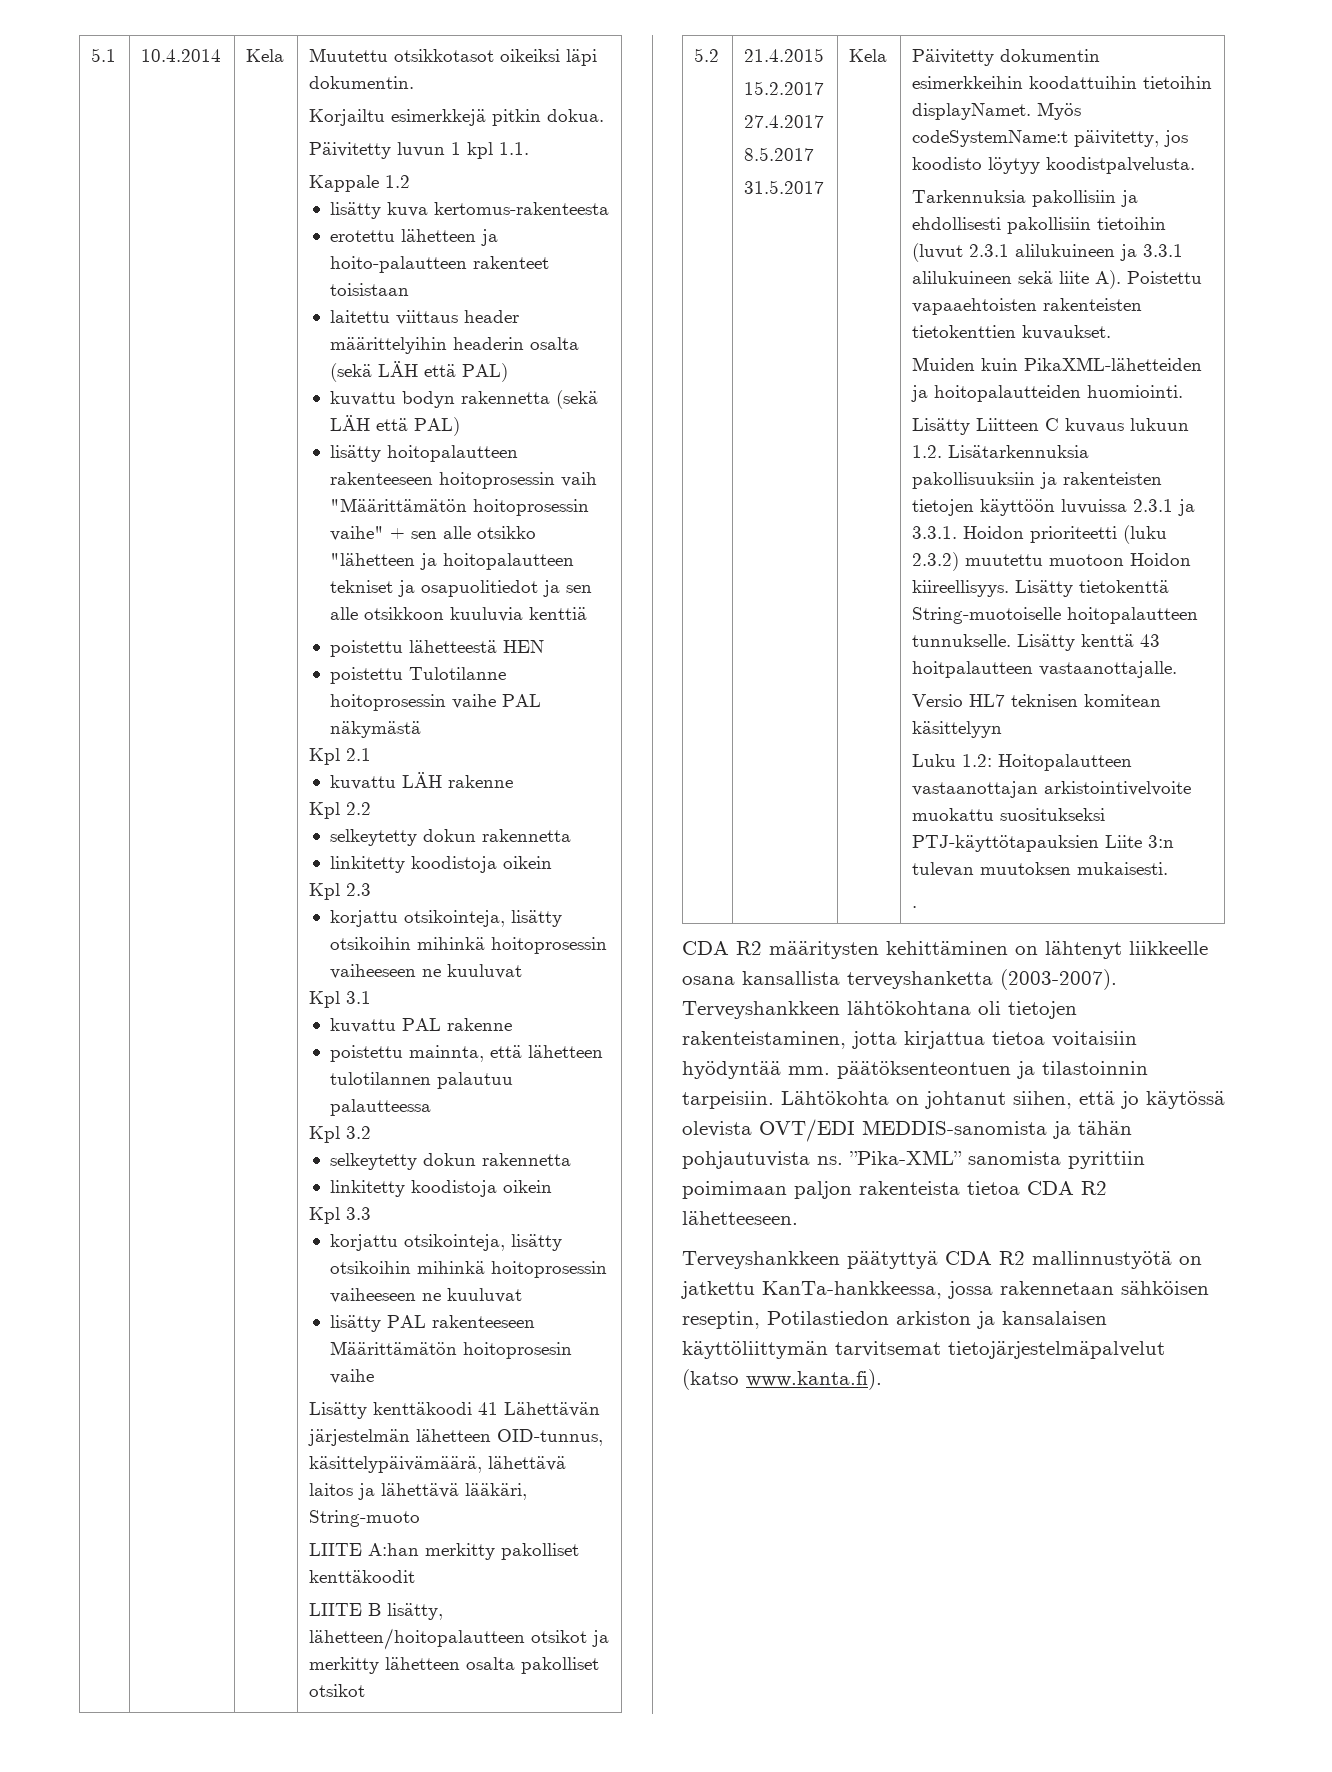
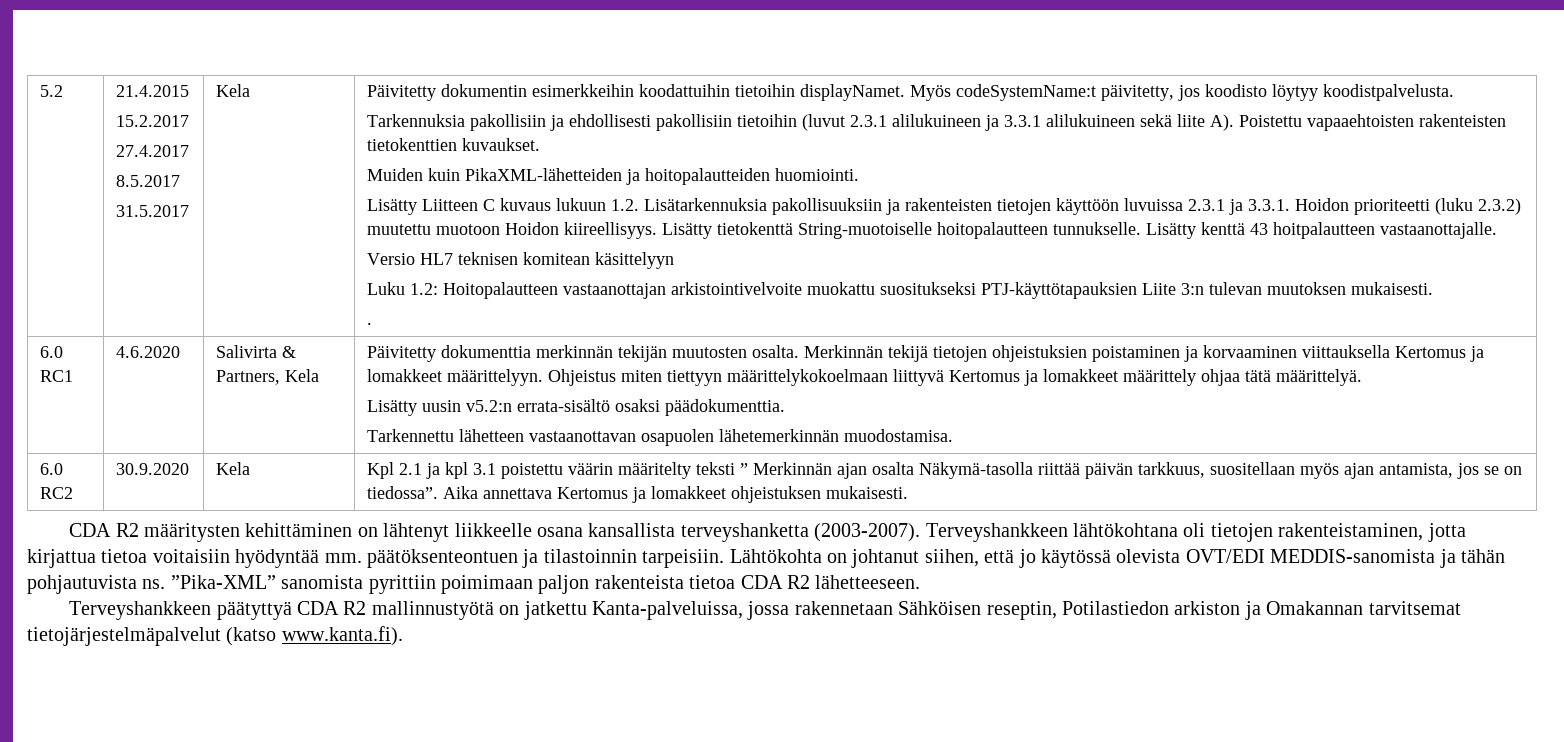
[91,48,117,62] [141,49,222,62] [246,49,285,62] [309,48,598,66] [309,76,415,89] [309,109,605,126] [309,142,530,159] [309,175,411,192] [329,202,609,219] [329,229,498,246] [329,256,549,273] [329,283,409,296] [329,310,519,325] [329,337,579,354] [329,361,508,382] [329,390,598,409] [329,415,460,436] [329,445,518,462] [329,472,597,489] [329,498,589,516] [329,526,536,541] [329,553,574,570] [329,580,592,597] [329,607,587,622] [329,640,544,657] [329,667,506,684] [329,694,541,711] [329,721,421,738] [309,748,372,765] [329,772,513,790] [309,802,372,819] [329,829,571,846] [329,856,552,873] [309,883,372,900] [329,910,562,927] [329,937,607,954] [329,964,522,979] [309,991,372,1008] [329,1018,512,1033] [329,1045,603,1062] [329,1072,513,1089] [329,1099,431,1116] [309,1126,372,1143] [329,1153,571,1170] [329,1180,552,1197] [309,1207,372,1224] [329,1234,562,1251] [329,1261,607,1278] [329,1288,522,1303] [329,1315,535,1332] [329,1341,572,1359] [329,1369,374,1384] [309,1402,601,1419] [308,1429,604,1446] [309,1456,567,1473] [309,1483,528,1500] [309,1510,421,1527] [309,1543,580,1560] [309,1570,416,1583] [309,1603,444,1620] [309,1628,610,1650] [309,1657,600,1674] [309,1684,366,1697] 5.1 | 10.4.2014 | Kela | Muutettu otsikkotasot oikeiksi läpi dokumentin. // Korjailtu esimerkkejä pitkin dokua. // Päivitetty luvun 1 kpl 1.1. // Kappale 1.2 // lisätty kuva kertomus-rakenteesta // erotettu lähetteen ja hoito-palautteen rakenteet toisistaan // laitettu viittaus header määrittelyihin headerin osalta (sekä LÄH että PAL) // kuvattu bodyn rakennetta (sekä LÄH että PAL) // lisätty hoitopalautteen rakenteeseen hoitoprosessin vaih "Määrittämätön hoitoprosessin vaihe" + sen alle otsikko "lähetteen ja hoitopalautteen tekniset ja osapuolitiedot ja sen alle otsikkoon kuuluvia kenttiä // poistettu lähetteestä HEN // poistettu Tulotilanne hoitoprosessin vaihe PAL näkymästä // Kpl 2.1 // kuvattu LÄH rakenne // Kpl 2.2 // selkeytetty dokun rakennetta // linkitetty koodistoja oikein // Kpl 2.3 // korjattu otsikointeja, lisätty otsikoihin mihinkä hoitoprosessin vaiheeseen ne kuuluvat // Kpl 3.1 // kuvattu PAL rakenne // poistettu mainnta, että lähetteen tulotilannen palautuu palautteessa // Kpl 3.2 // selkeytetty dokun rakennetta // linkitetty koodistoja oikein // Kpl 3.3 // korjattu otsikointeja, lisätty otsikoihin mihinkä hoitoprosessin vaiheeseen ne kuuluvat // lisätty PAL rakenteeseen Määrittämätön hoitoprosesin vaihe // Lisätty kenttäkoodi 41 Lähettävän järjestelmän lähetteen OID-tunnus, käsittelypäivämäärä, lähettävä laitos ja lähettävä lääkäri, String-muoto // LIITE A:han merkitty pakolliset kenttäkoodit // LIITE B lisätty, lähetteen/hoitopalautteen otsikot ja merkitty lähetteen osalta pakolliset otsikot // -> (39, 91) none
(918, 907) none -> [39,346,63,358] [39,370,73,382] [115,346,180,358] [215,345,296,358] [215,369,319,385] [366,345,1484,362] [366,369,1362,386] [366,399,785,416] [366,429,953,446] [39,463,63,475] [39,487,73,499] [115,463,189,475] [215,462,250,475] [366,462,1522,479] [366,486,908,503] // 6.0 RC1 | 4.6.2020 | Salivirta & Partners, Kela | Päivitetty dokumenttia merkinnän tekijän muutosten osalta. Merkinnän tekijä tietojen ohjeistuksien poistaminen ja korvaaminen viittauksella Kertomus ja lomakkeet määrittelyyn. Ohjeistus miten tiettyyn määrittelykokoelmaan liittyvä Kertomus ja lomakkeet määrittely ohjaa tätä määrittelyä. // Lisätty uusin v5.2:n errata-sisältö osaksi päädokumenttia. // Tarkennettu lähetteen vastaanottavan osapuolen lähetemerkinnän muodostamisa. // 6.0 RC2 | 30.9.2020 | Kela | Kpl 2.1 ja kpl 3.1 poistettu väärin määritelty teksti ” Merkinnän ajan osalta Näkymä-tasolla riittää päivän tarkkuus, suositellaan myös ajan antamista, jos se on tiedossa”. Aika annettava Kertomus ja lomakkeet ohjeistuksen mukaisesti.
[762,1281,942,1299] KanTa-hankkeessa, -> [592,601,744,620] Kanta-palveluissa,
[1121,1281,1209,1295] sähköisen -> [898,601,982,615] Sähköisen
[1002,1311,1107,1325] [682,1341,828,1359] kansalaisen käyttöliittymän -> [1266,601,1364,615] Omakannan

